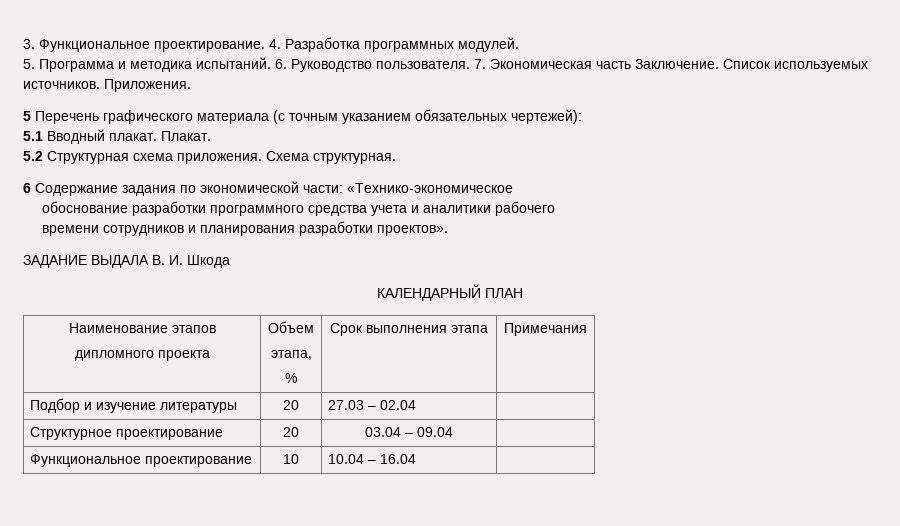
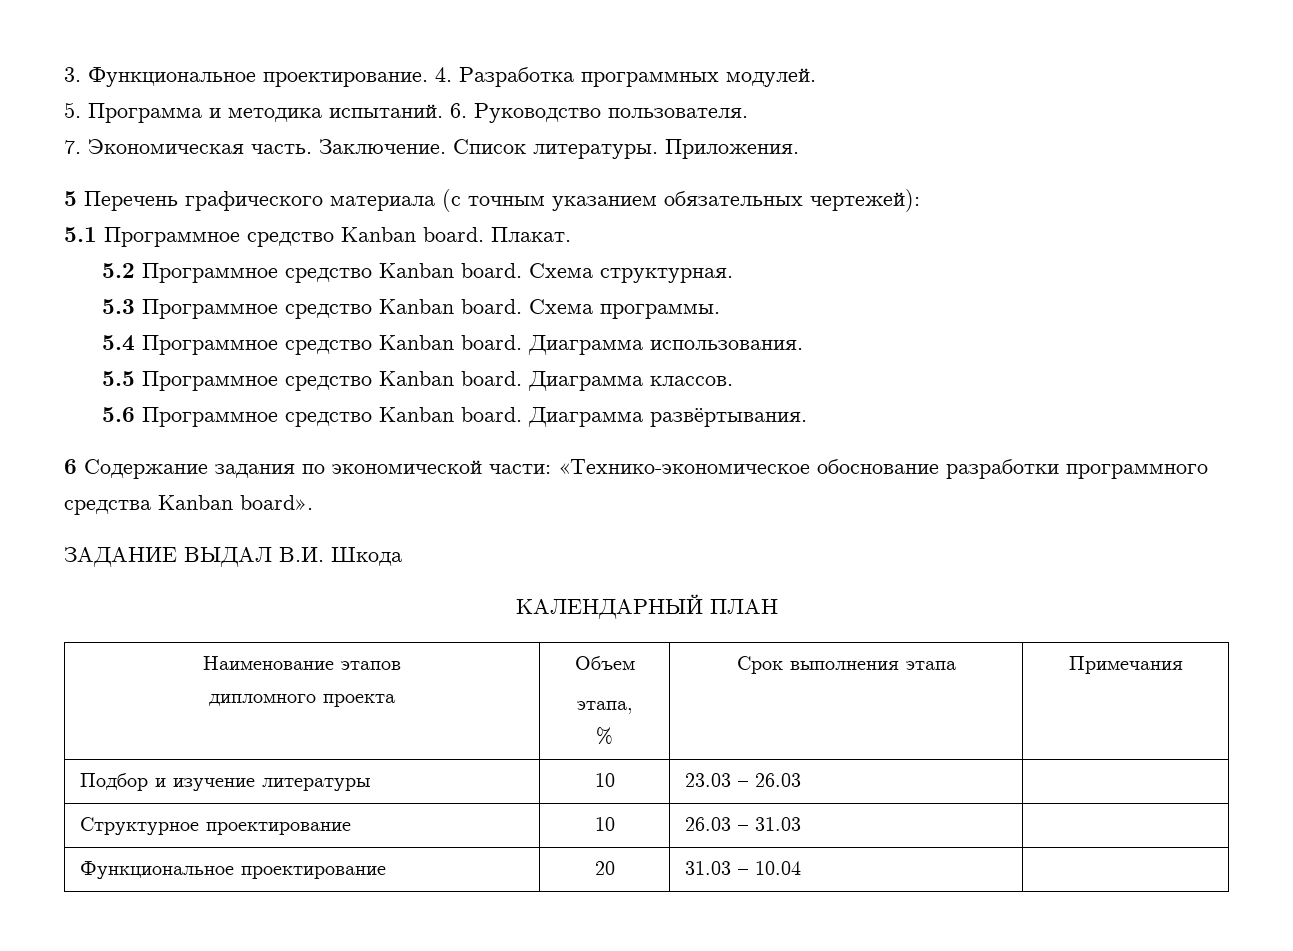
(470, 65) none -> (748, 113) //
[596,61,631,69] часть -> [251,144,312,154] часть.
[774,61,868,72] [23,81,100,89] используемых источников. -> [533,144,658,159] литературы.
[47,129,211,144] [23,151,396,164] Вводный плакат. Плакат. // 5.2 Структурная схема приложения. Схема структурная. -> [104,227,571,247] [102,263,734,283] [102,299,721,319] [102,335,804,355] [102,371,734,391] [102,407,808,427] Программное средство Kanban board. Плакат. // 5.2 Программное средство Kanban board. Схема структурная. // 5.3 Программное средство Kanban board. Схема программы. // 5.4 Программное средство Kanban board. Диаграмма использования. // 5.5 Программное средство Kanban board. Диаграмма классов. // 5.6 Программное средство Kanban board. Диаграмма развёртывания.
(513, 188) // -> (810, 466) none
[371,201,556,216] [42,221,449,236] [23,255,183,268] учета и аналитики рабочего // времени сотрудников и планирования разработки проектов». // ЗАДАНИЕ ВЫДАЛА В. И. -> [158,495,313,510] [64,547,324,567] Kanban board». // ЗАДАНИЕ ВЫДАЛ В.И.
[283,400,299,410] [327,400,416,410] [29,427,223,440] [283,427,299,437] [365,427,453,437] 20 | 27.03 – 02.04 | // Структурное проектирование | 20 | 03.04 – 09.04 -> [594,773,615,787] [684,773,801,787] [79,817,351,835] [594,817,615,831] [684,817,801,831] 10 | 23.03 – 26.03 | // Структурное проектирование | 10 | 26.03 – 31.03
[283,454,299,464] 10 | -> [594,861,615,875] [684,861,748,875] 20 | 31.03 –
[367,454,416,464] – 16.04 -> (801, 868) none

